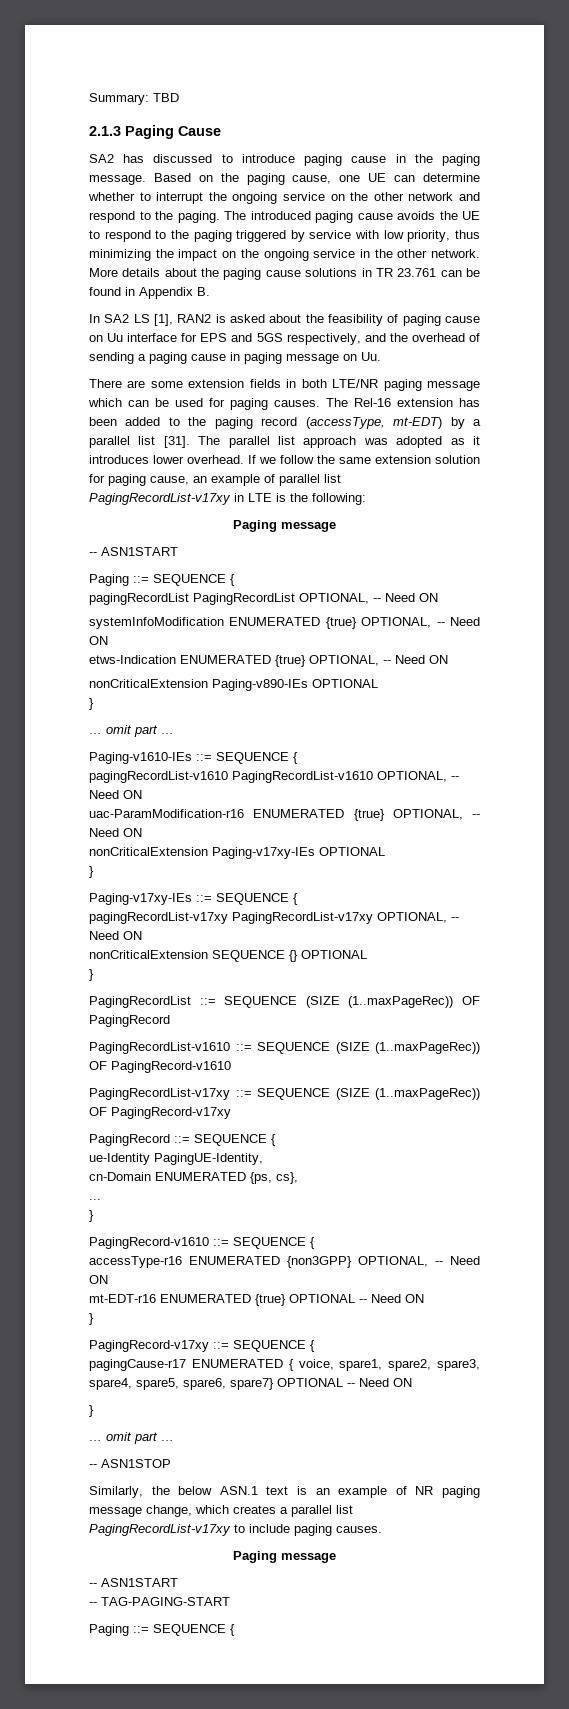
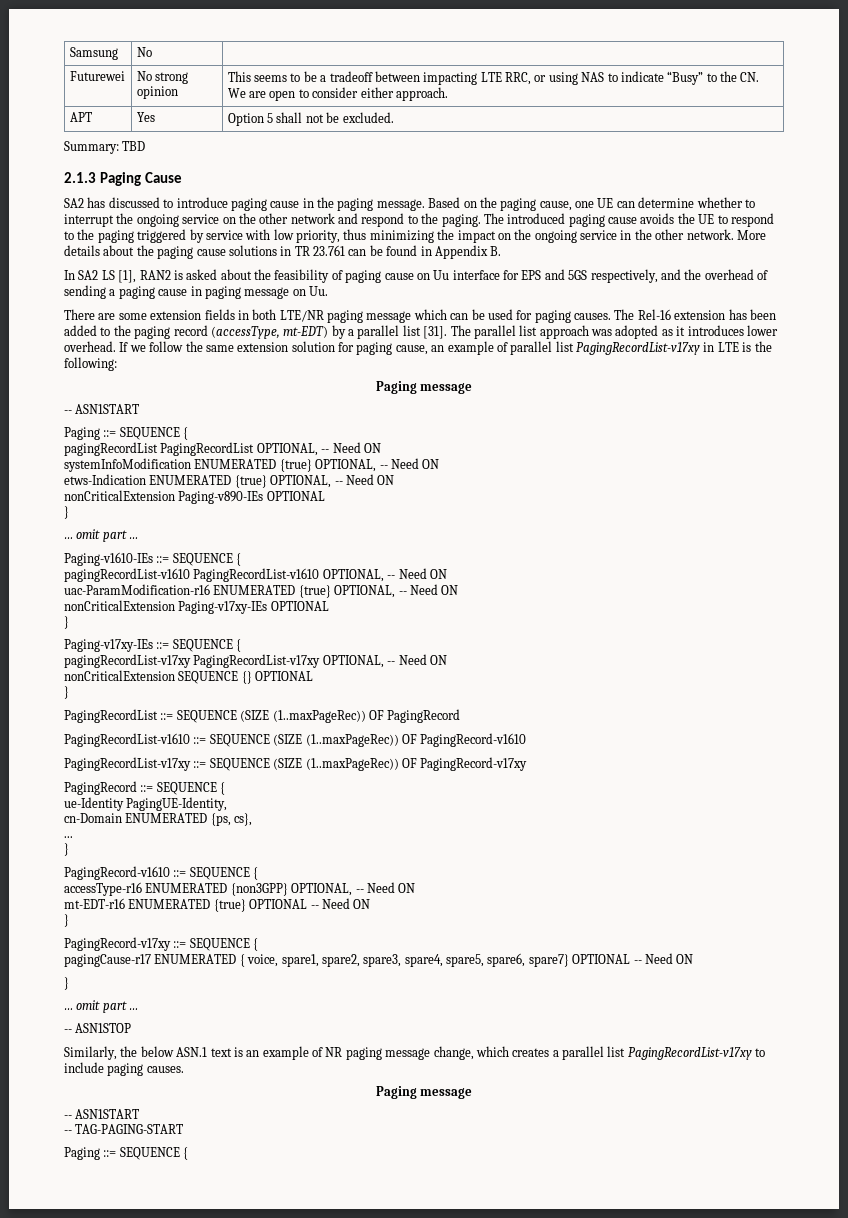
(89, 99) none -> [69,47,118,60] [136,47,152,57] [69,71,125,81] [136,71,189,84] [136,86,178,99] [227,71,760,85] [227,87,448,101] [69,112,92,122] [136,112,155,122] [227,112,394,126] Samsung | No | // Futurewei | No strong opinion | This seems to be a tradeoff between impacting LTE RRC, or using NAS to indicate “Busy” to the CN. We are open to consider either approach. // APT | Yes | Option 5 shall not be excluded. //

